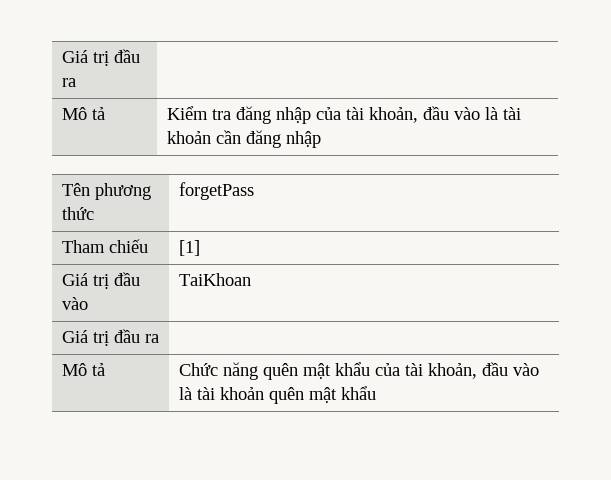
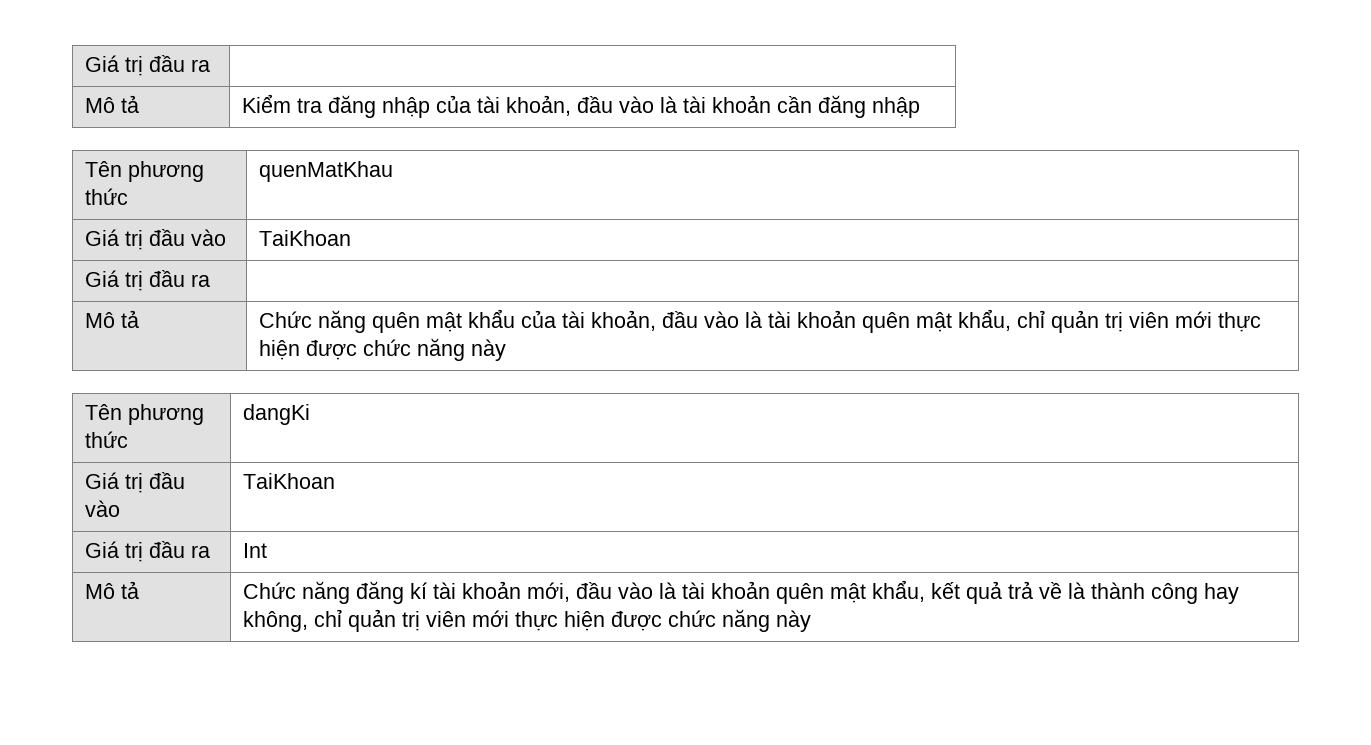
[179,182,255,200] [62,239,149,253] [179,240,201,256] forgetPass // Tham chiếu | [1] -> [259,161,394,182] quenMatKhau
[341,386,377,400] khẩu -> [958,309,1262,333] [259,338,507,361] [85,404,205,425] [85,431,129,448] [243,404,311,425] [85,472,186,493] [85,500,121,517] [243,473,336,489] [85,541,211,562] [243,543,268,558] [85,581,140,599] [243,580,1240,604] [243,609,812,632] khẩu, chỉ quản trị viên mới thực hiện được chức năng này // Tên phương thức | dangKi // Giá trị đầu vào | TaiKhoan // Giá trị đầu ra | Int // Mô tả | Chức năng đăng kí tài khoản mới, đầu vào là tài khoản quên mật khẩu, kết quả trả về là thành công hay không, chỉ quản trị viên mới thực hiện được chức năng này

